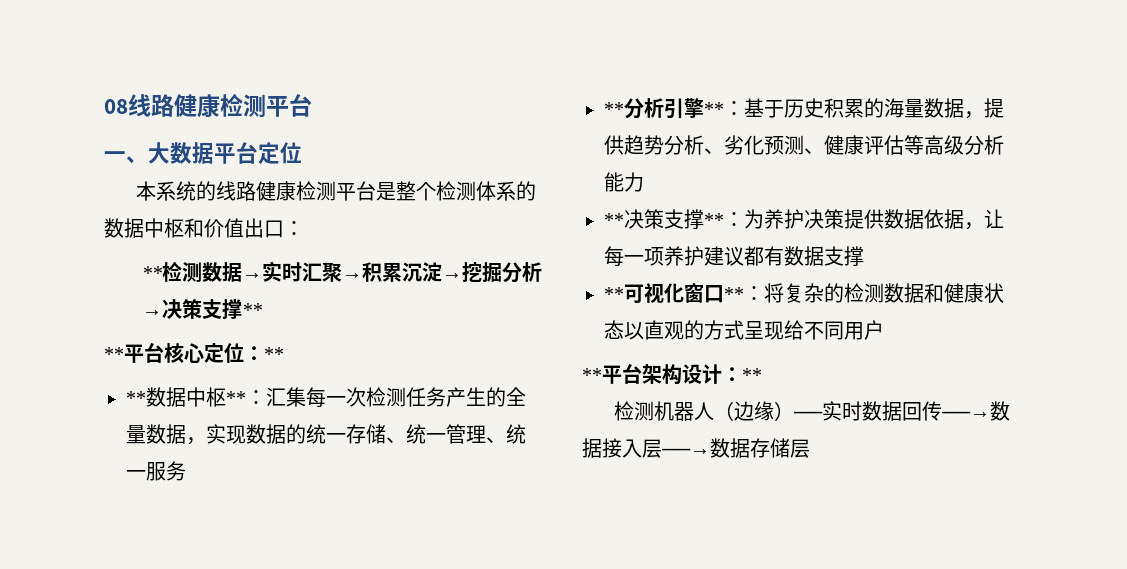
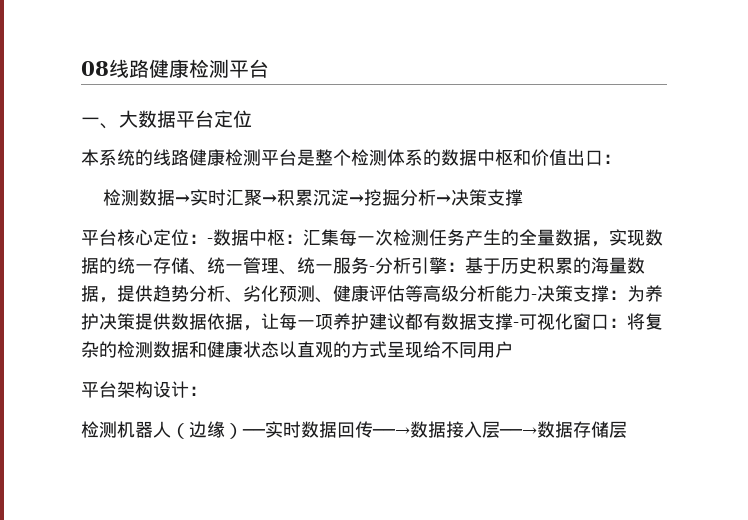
[141,266,162,280] ** -> (621, 159) none
[241,303,262,317] [104,347,124,361] ** // ** -> (524, 197) //
[264,347,284,361] [126,387,246,407] ** // **数据中枢** -> [207,229,285,246] -数据中枢
[604,102,624,116] // ** -> [369,266,375,272] -
[704,102,724,116] ** -> (447, 265) none
[604,209,724,229] // **决策支撑** -> [531,285,609,302] -决策支撑
[604,287,624,301] // ** -> [513,322,519,328] -
[724,287,744,301] ** -> (609, 322) none
[582,368,602,382] ** -> (513, 349) none
[742,368,762,382] ** -> (207, 391) none

